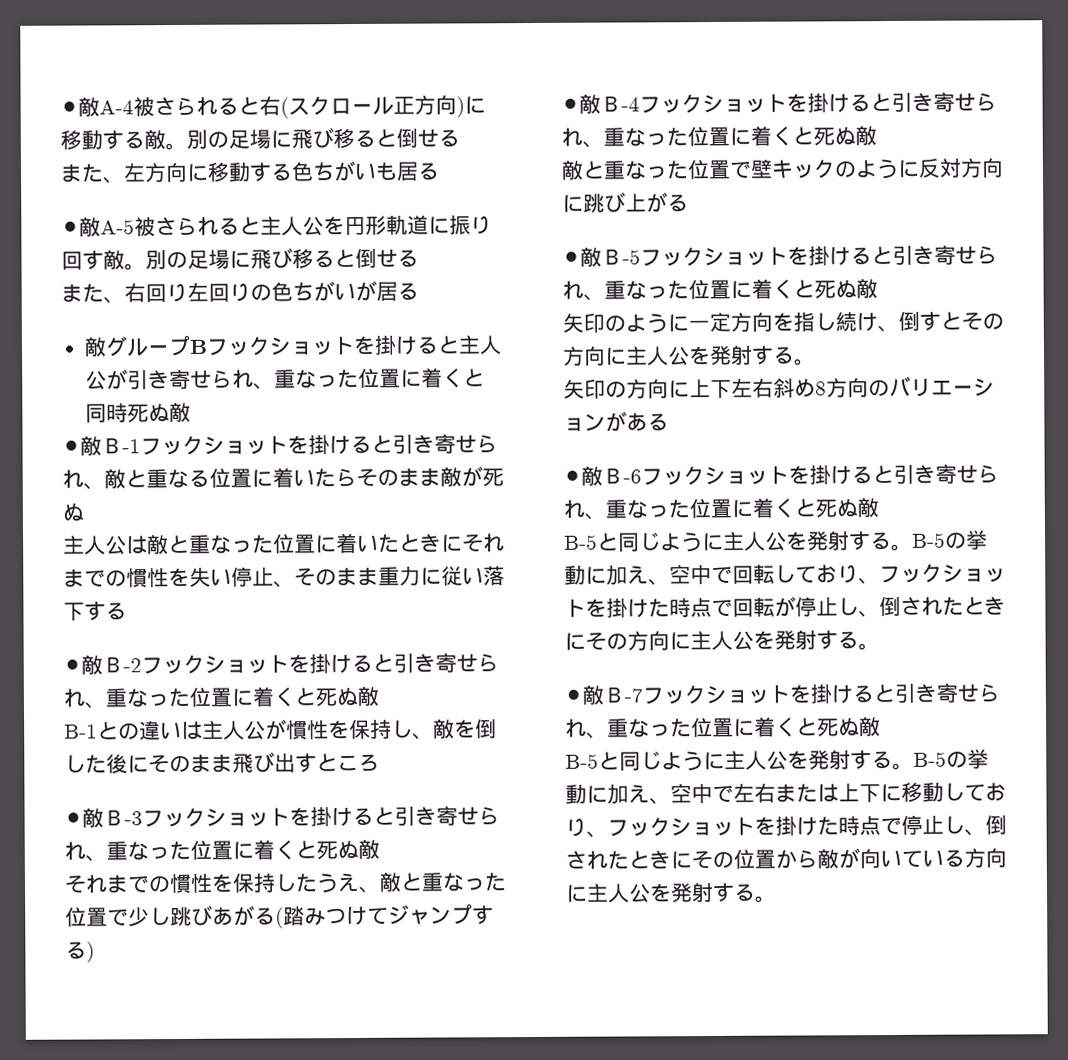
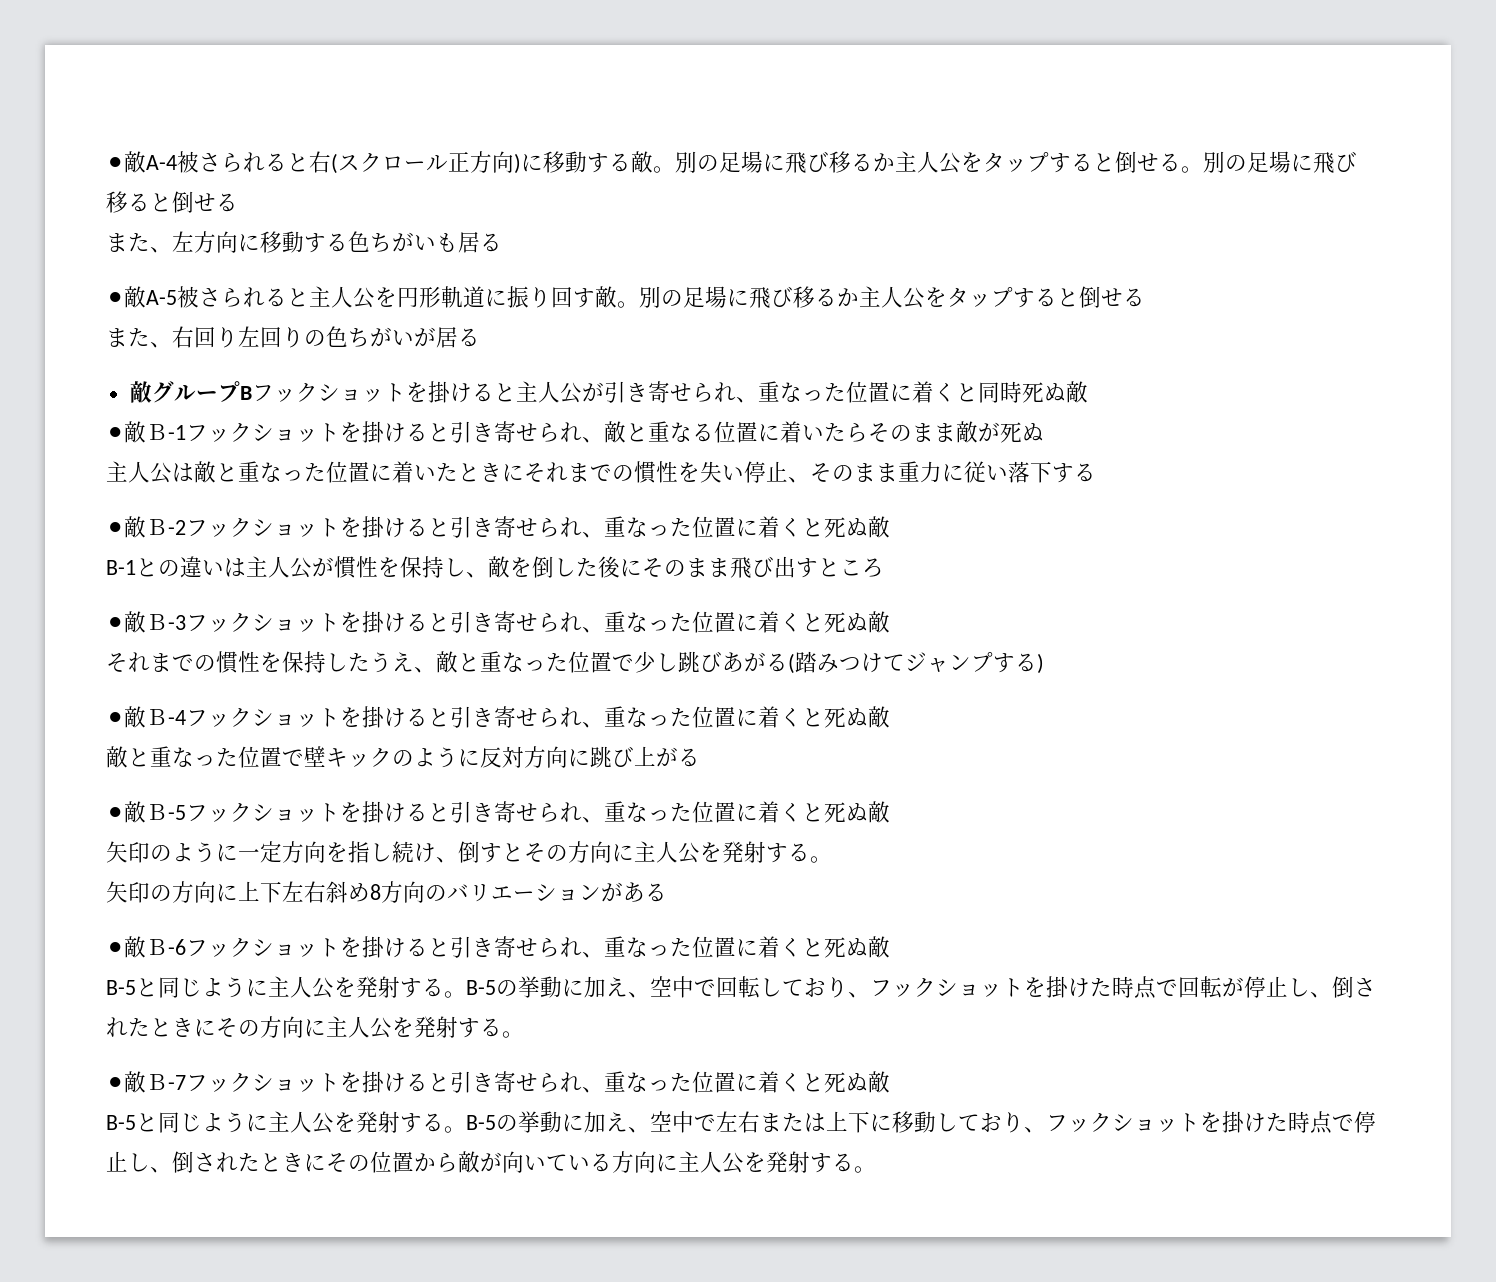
(376, 138) none -> [873,151,1357,174] [106,191,150,213] か主人公をタップすると倒せる。別の足場に飛び移る
(335, 259) none -> [837,286,1057,309] か主人公をタップする

